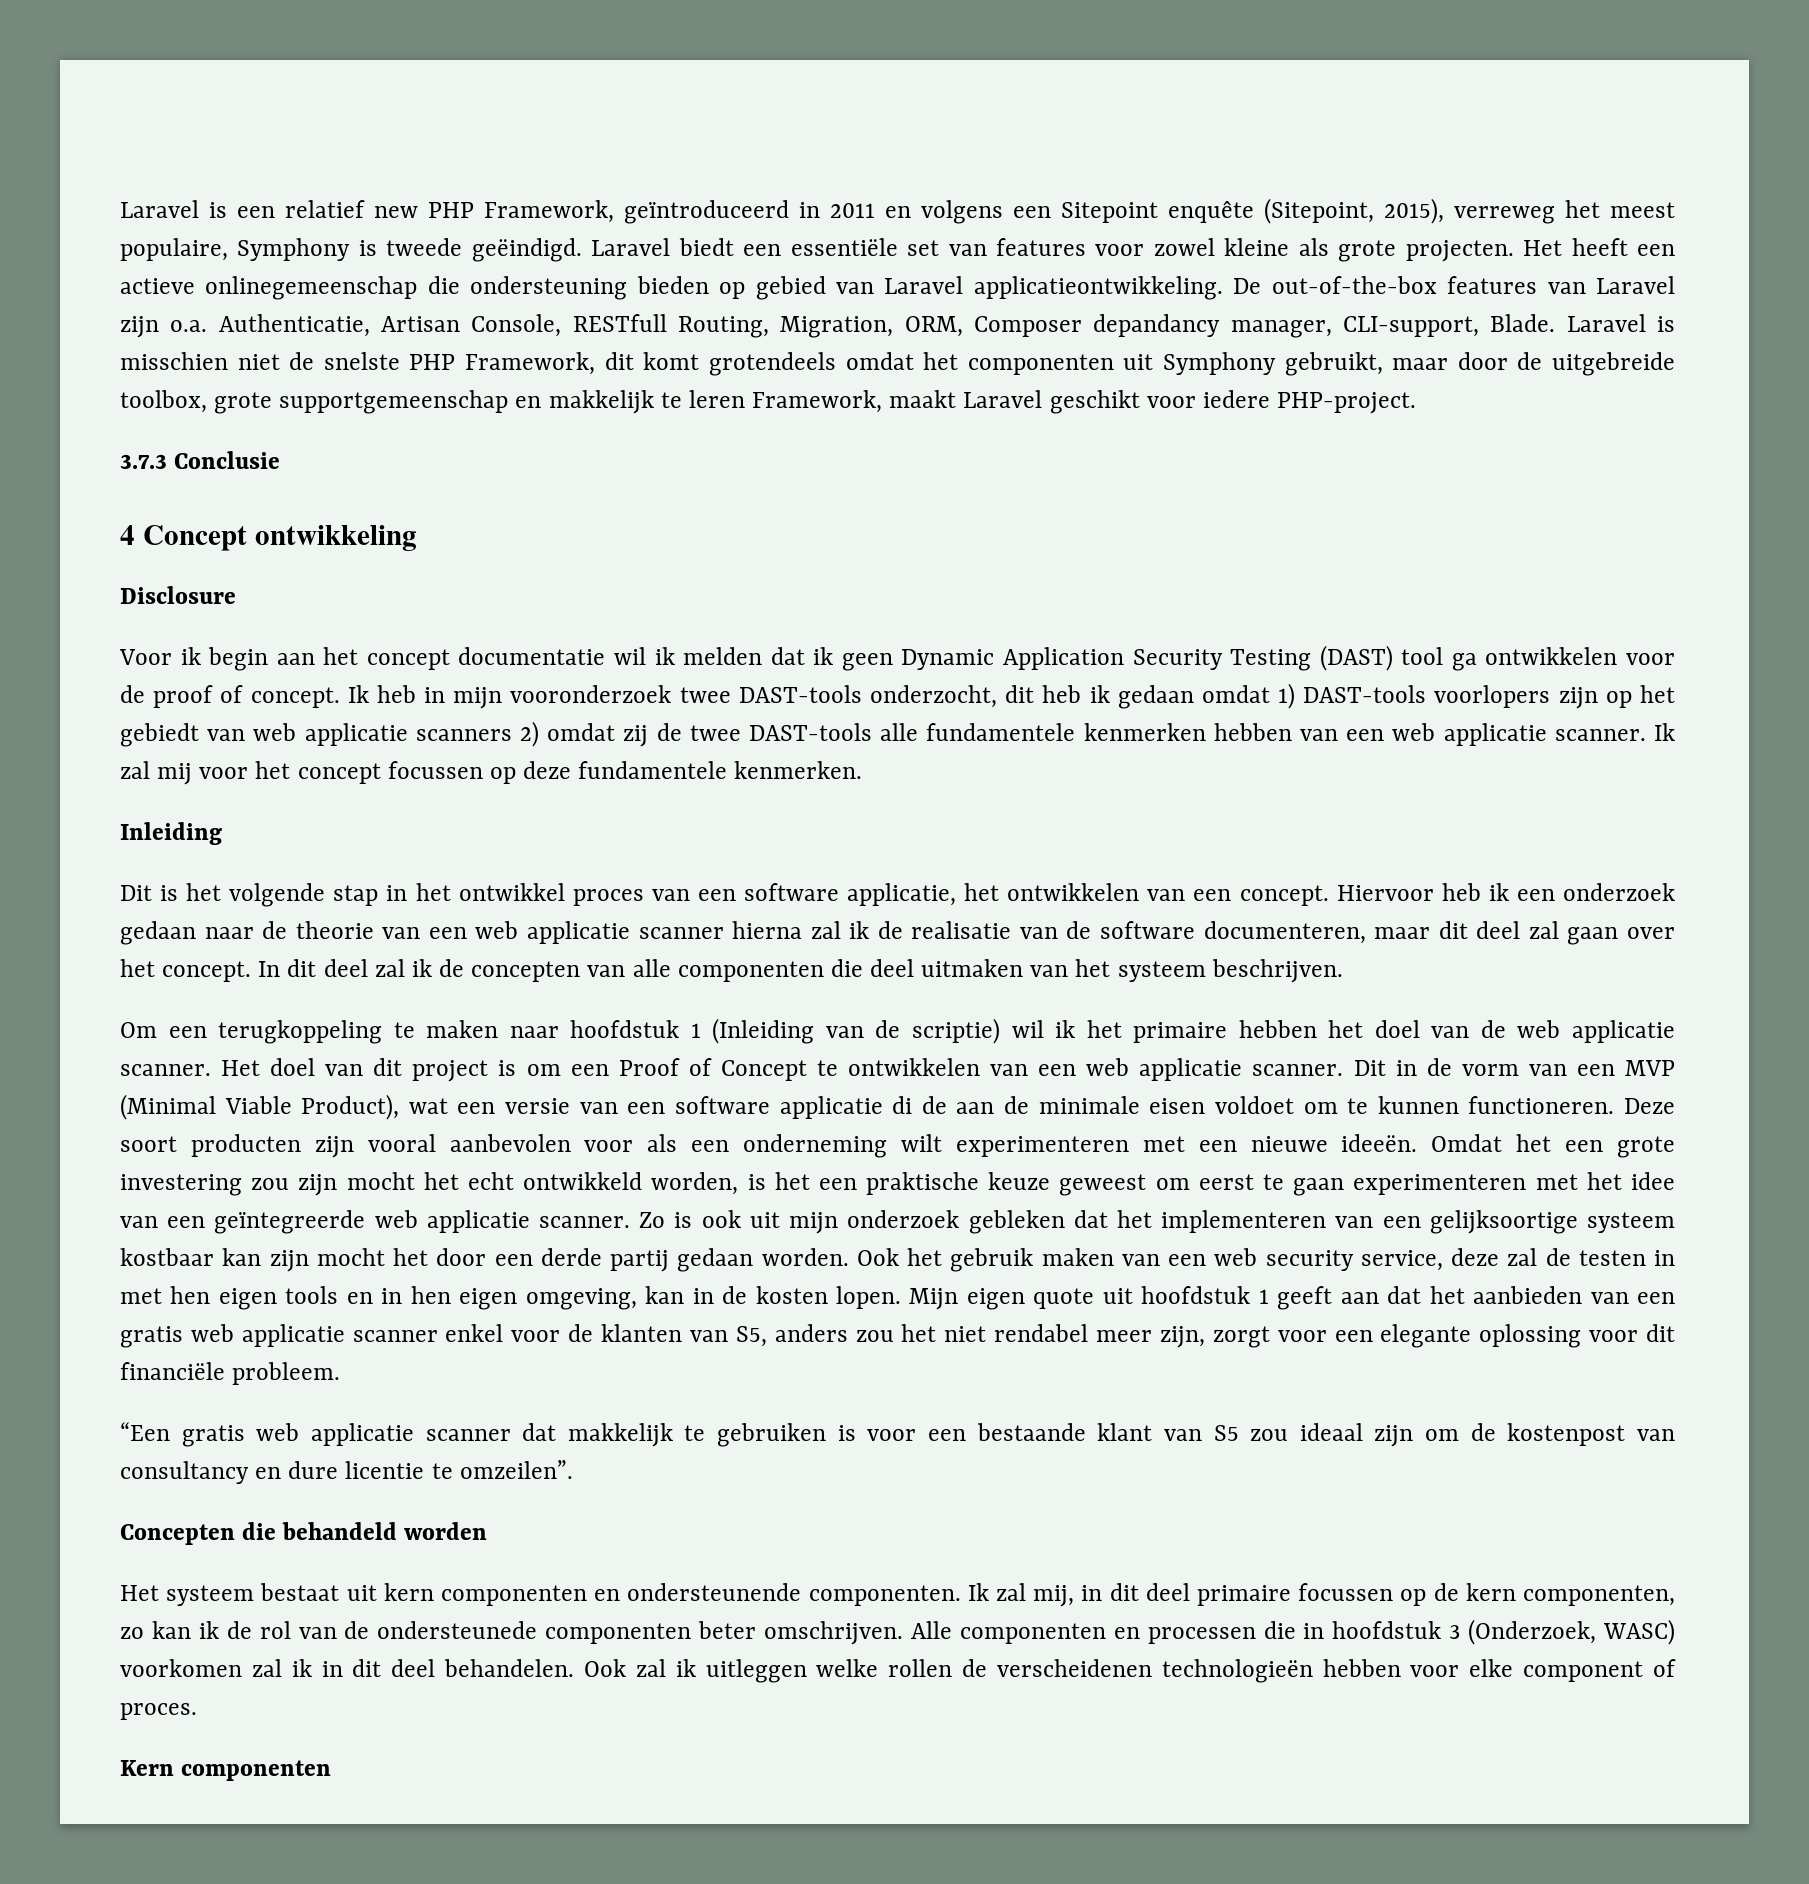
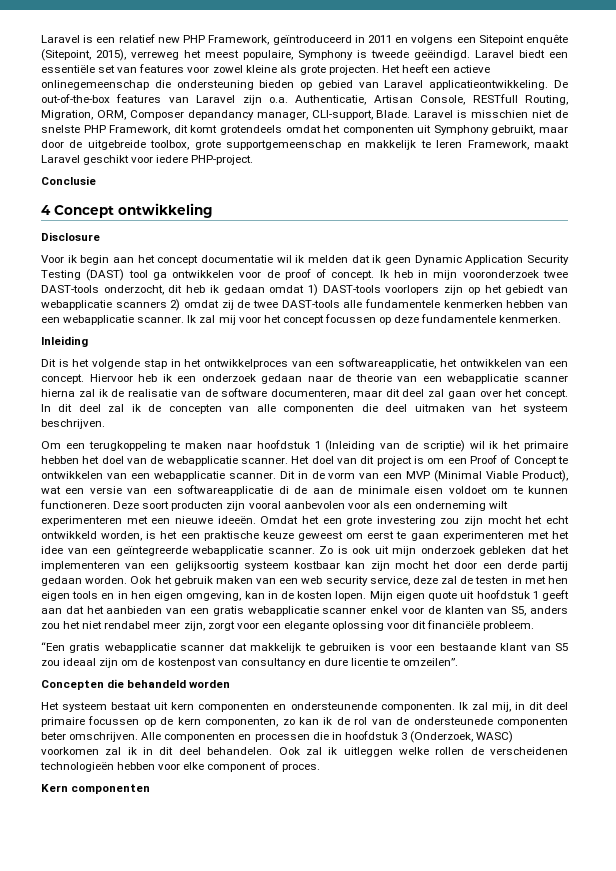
[120,454,167,469] 3.7.3 -> (254, 160) none
[253,723,408,746] web applicatie -> [41,300,112,310] webapplicatie
[1392,723,1547,746] web applicatie -> [63,315,135,325] webapplicatie
[458,883,957,906] ontwikkel proces van een software applicatie, -> [204,358,437,369] ontwikkelproces van een softwareapplicatie,
[475,921,630,944] web applicatie -> [447,374,519,384] webapplicatie
[1517,1020,1675,1043] web applicatie -> [166,456,238,466] webapplicatie
[1086,1058,1243,1081] web applicatie -> [153,471,225,481] webapplicatie
[674,1096,883,1119] software applicatie -> [177,485,274,496] softwareapplicatie
[374,1210,530,1233] web applicatie -> [192,546,263,556] webapplicatie
[1429,1210,1578,1234] gelijksoortige -> [174,561,239,571] gelijksoortig
[190,1324,345,1347] web applicatie -> [247,606,319,616] webapplicatie
[256,1423,414,1446] web applicatie -> [104,643,176,653] webapplicatie

